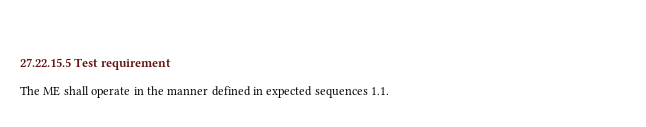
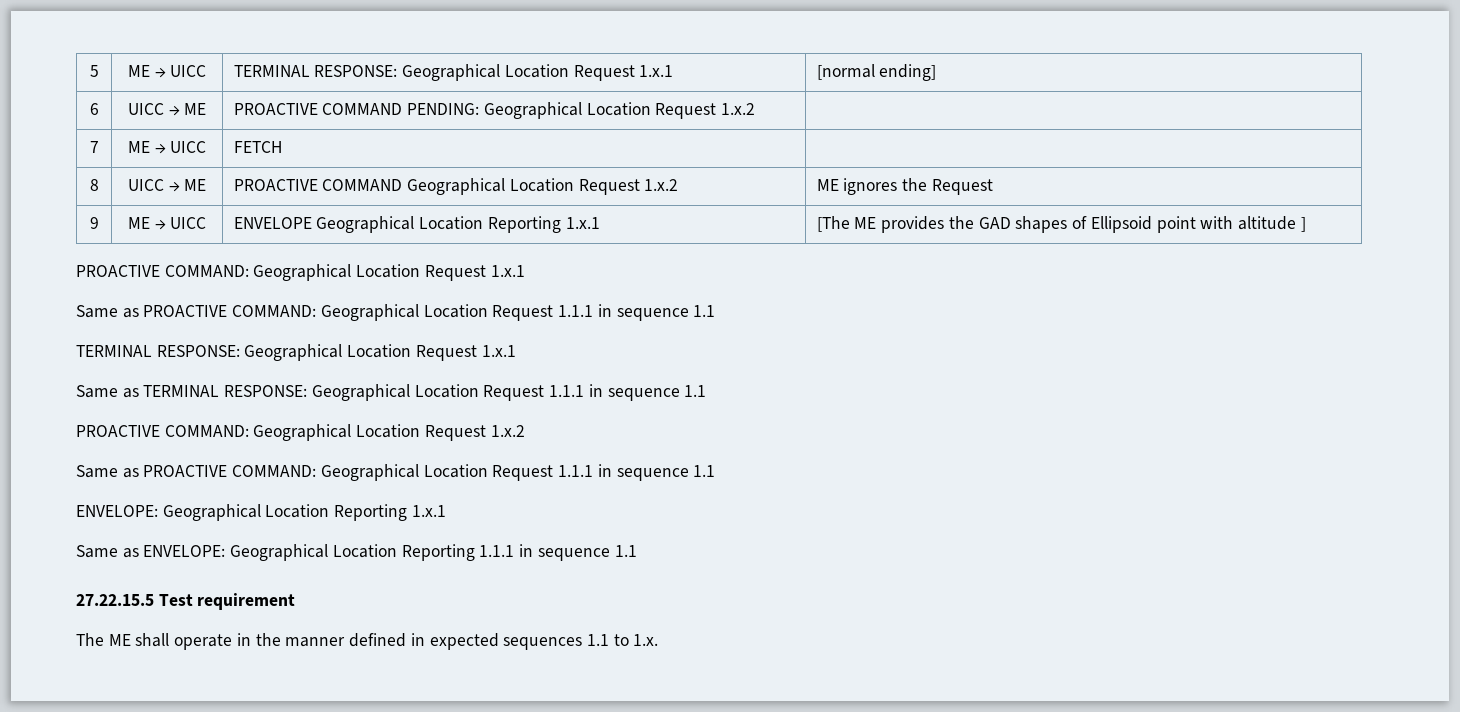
(20, 62) none -> [89,65,99,77] [127,65,207,78] [233,64,674,81] [816,64,937,81] [89,103,99,115] [127,103,207,116] [233,102,756,119] [89,141,99,153] [127,141,207,154] [233,141,282,153] [89,179,99,191] [127,179,207,192] [233,178,679,195] [816,178,993,195] [89,217,99,229] [127,217,207,230] [233,216,600,233] [816,216,1306,233] [76,264,525,281] [76,304,716,321] [76,344,516,361] [76,384,707,401] [76,424,525,441] [76,464,716,481] [76,504,446,521] [76,544,637,561] 5 | ME → UICC | TERMINAL RESPONSE: Geographical Location Request 1.x.1 | [normal ending] // 6 | UICC → ME | PROACTIVE COMMAND PENDING: Geographical Location Request 1.x.2 | // 7 | ME → UICC | FETCH | // 8 | UICC → ME | PROACTIVE COMMAND Geographical Location Request 1.x.2 | ME ignores the Request // 9 | ME → UICC | ENVELOPE Geographical Location Reporting 1.x.1 | [The ME provides the GAD shapes of Ellipsoid point with altitude ] // PROACTIVE COMMAND: Geographical Location Request 1.x.1 // Same as PROACTIVE COMMAND: Geographical Location Request 1.1.1 in sequence 1.1 // TERMINAL RESPONSE: Geographical Location Request 1.x.1 // Same as TERMINAL RESPONSE: Geographical Location Request 1.1.1 in sequence 1.1 // PROACTIVE COMMAND: Geographical Location Request 1.x.2 // Same as PROACTIVE COMMAND: Geographical Location Request 1.1.1 in sequence 1.1 // ENVELOPE: Geographical Location Reporting 1.x.1 // Same as ENVELOPE: Geographical Location Reporting 1.1.1 in sequence 1.1 //
[371,87,390,95] 1.1. -> [586,634,659,646] 1.1 to 1.x.

